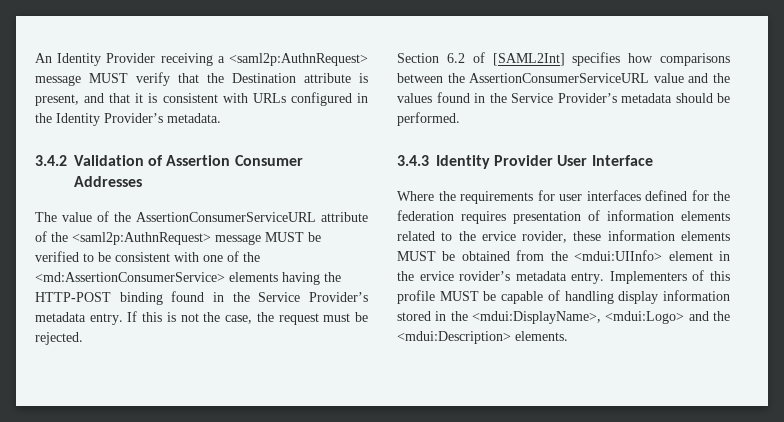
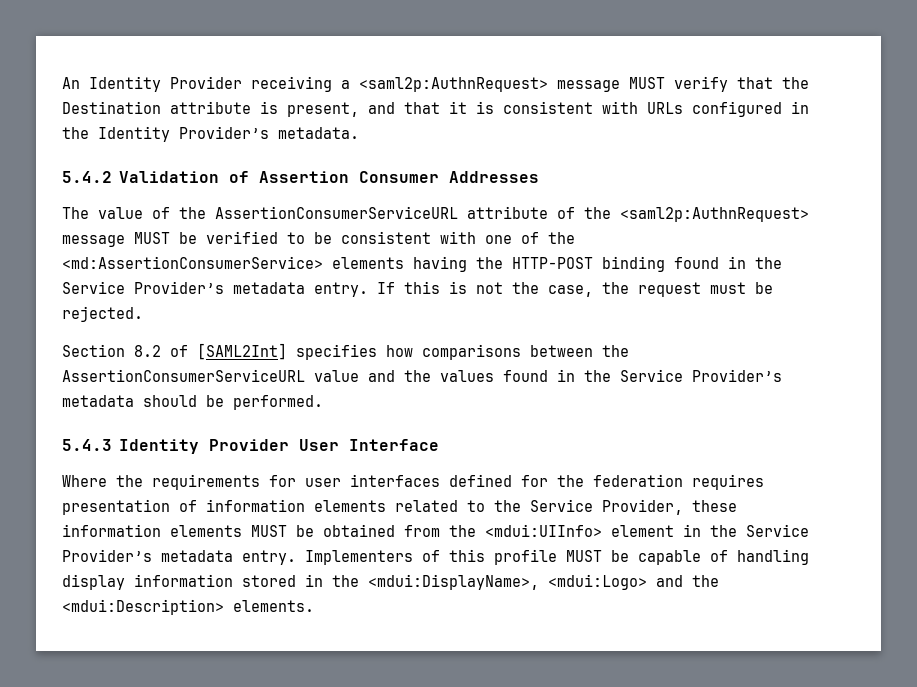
[35,155,67,166] 3.4.2 -> [62,171,112,183] 5.4.2
[446,53,465,63] 6.2 -> [134,345,161,357] 8.2
[397,155,429,166] 3.4.3 -> [62,439,112,451] 5.4.3
[481,231,568,243] ervice rovider, -> [530,499,683,515] Service Provider,
[419,271,511,281] ervice rovider’s -> [746,524,809,537] [62,549,152,562] Service Provider’s

